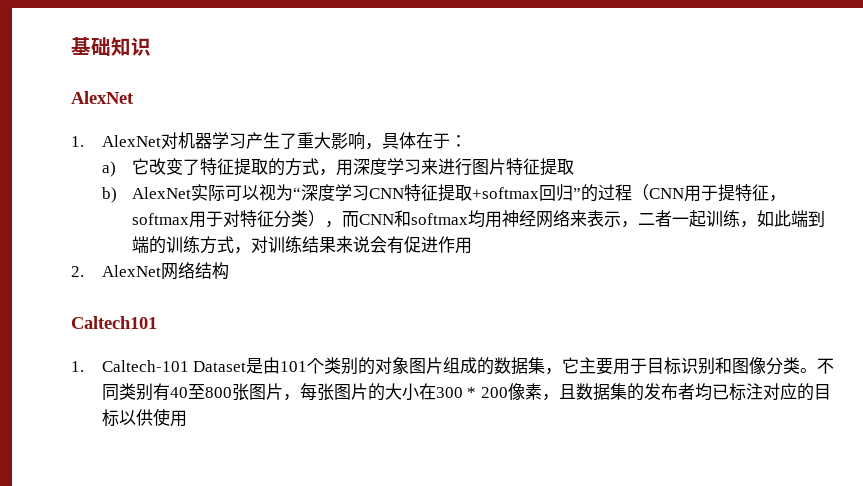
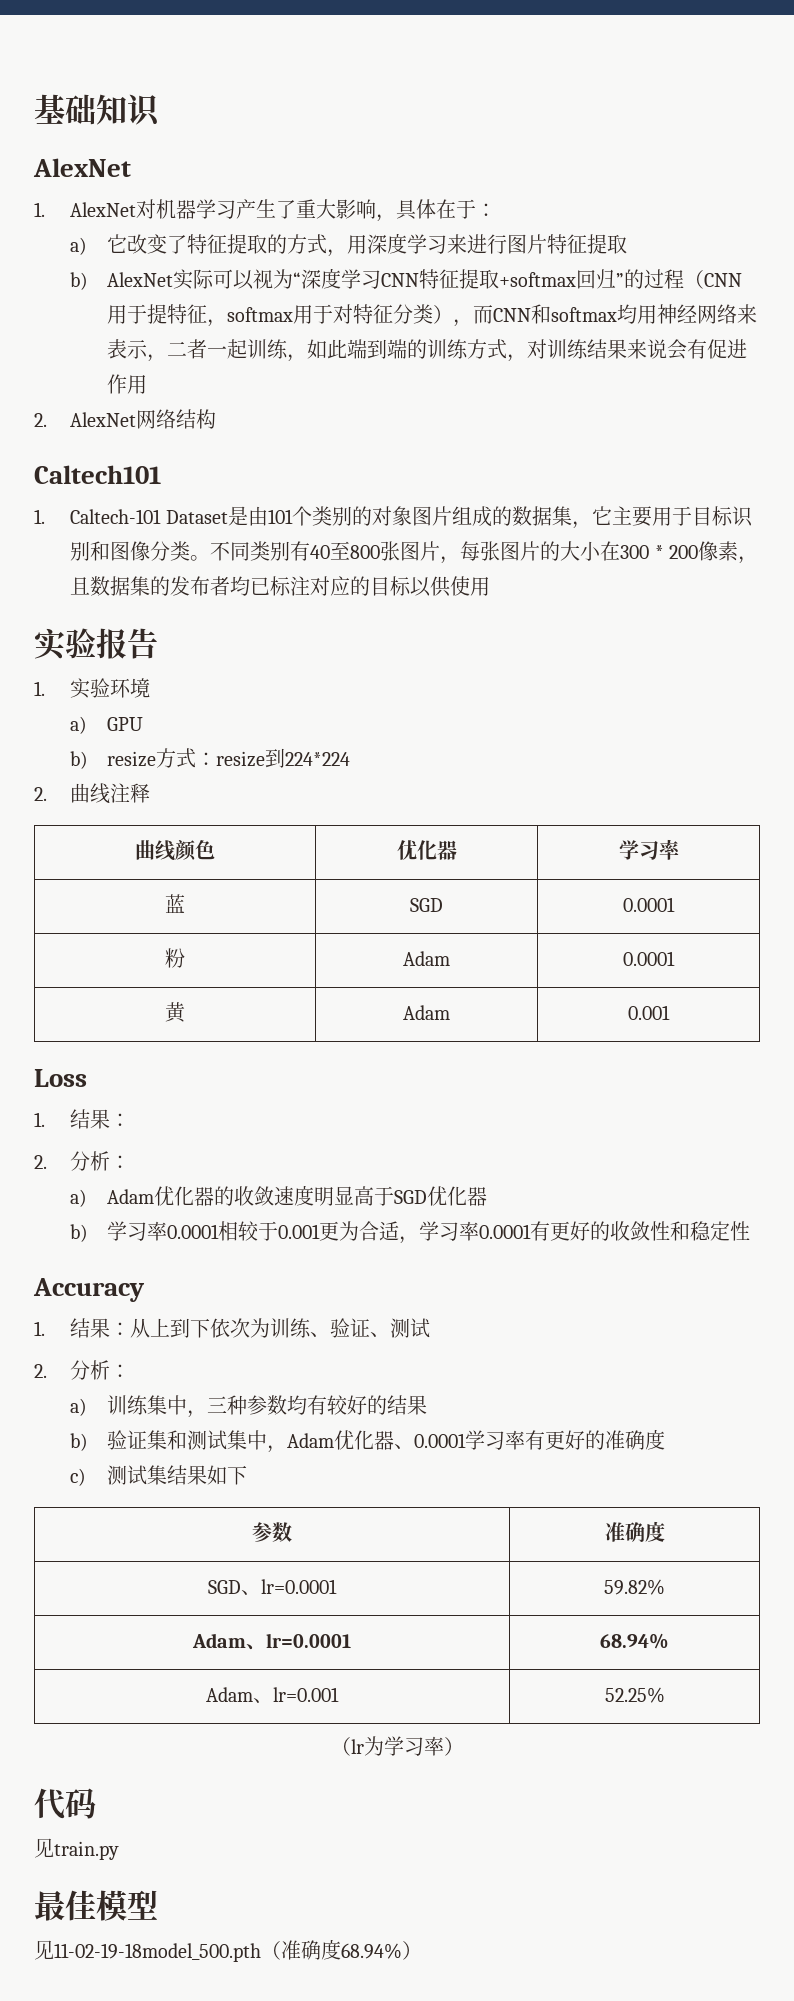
(187, 418) none -> [34,628,158,661] [34,678,151,699] [70,716,143,734] [70,748,350,769] [34,783,151,804] [135,840,215,861] [396,840,457,860] [618,839,680,860] [165,894,185,913] [410,898,443,912] [623,897,675,912] [165,948,185,968] [403,951,450,966] [623,951,675,966] [165,1002,186,1023] [403,1005,450,1020] [628,1005,670,1020] [34,1069,87,1087] [34,1109,131,1129] [34,1151,131,1171] [70,1185,487,1207] [70,1221,750,1244] [33,1278,145,1302] [34,1318,431,1338] [34,1360,131,1380] [70,1395,427,1418] [70,1429,665,1453] [70,1465,247,1486] [252,1522,292,1542] [604,1521,665,1542] [208,1579,337,1595] [604,1579,665,1595] [192,1633,351,1650] [600,1633,669,1649] [206,1687,339,1703] [604,1687,665,1703] [330,1736,464,1756] [34,1788,96,1820] [34,1838,119,1860] [34,1890,158,1921] [34,1939,422,1962] // 实验报告 // 1.实验环境 // a) GPU // b) resize方式：resize到224*224 // 2.曲线注释 // 曲线颜色 | 优化器 | 学习率 // 蓝 | SGD | 0.0001 // 粉 | Adam | 0.0001 // 黄 | Adam | 0.001 // Loss // 1.结果： // 2.分析： // a) Adam优化器的收敛速度明显高于SGD优化器 // b)学习率0.0001相较于0.001更为合适，学习率0.0001有更好的收敛性和稳定性 // Accuracy // 1.结果：从上到下依次为训练、验证、测试 // 2.分析： // a)训练集中，三种参数均有较好的结果 // b)验证集和测试集中，Adam优化器、0.0001学习率有更好的准确度 // c)测试集结果如下 // 参数 | 准确度 // SGD、lr=0.0001 | 59.82% // Adam、lr=0.0001 | 68.94% // Adam、lr=0.001 | 52.25% // （lr为学习率） // 代码 // 见train.py // 最佳模型 // 见11-02-19-18model_500.pth（准确度68.94%）

